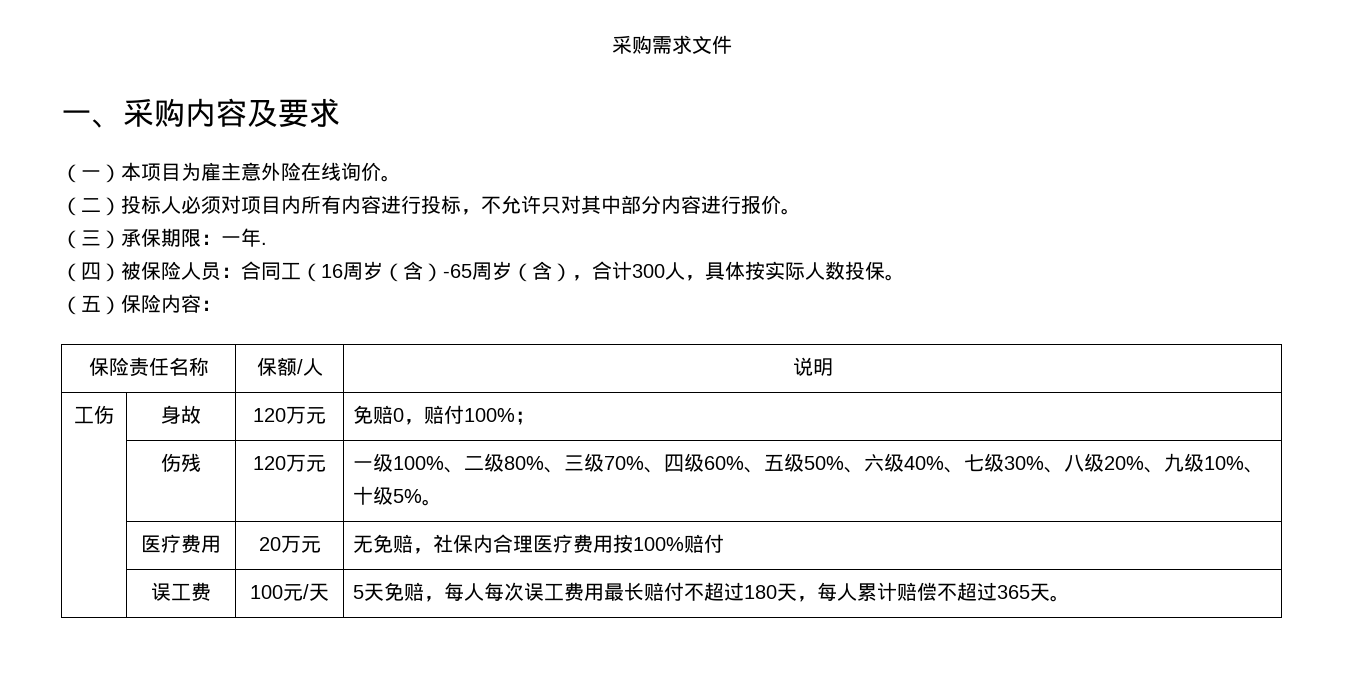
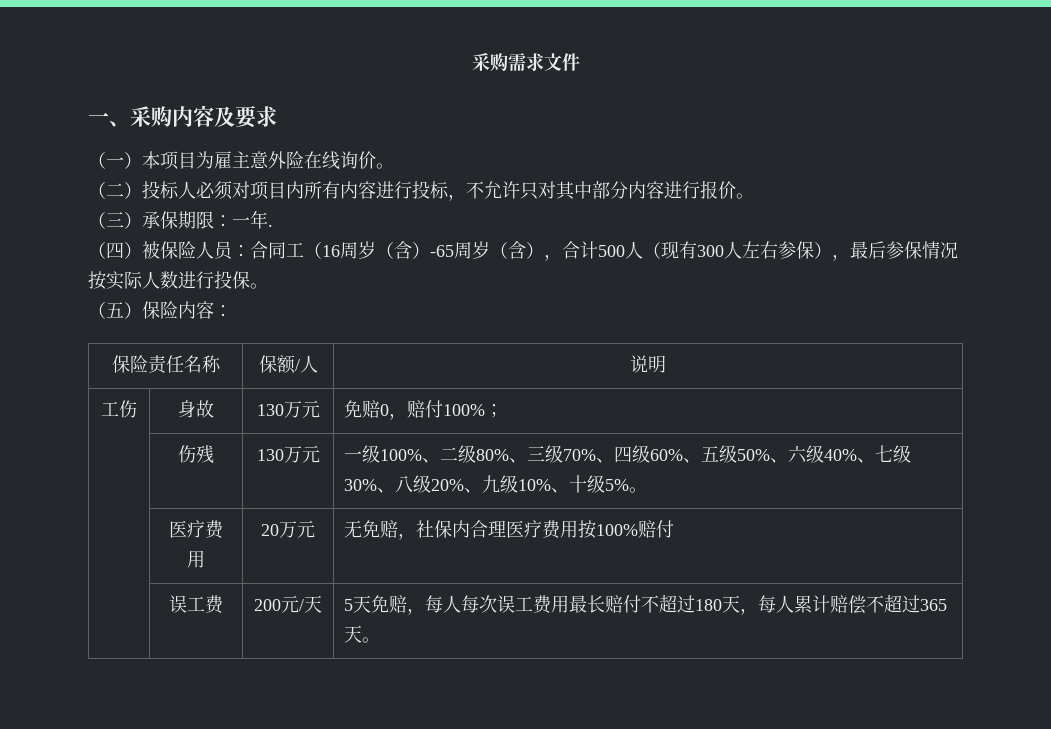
[632,261,745,281] 300人，具体 -> [598,241,958,261] 500人（现有300人左右参保），最后参保情况
(845, 270) none -> [178,271,214,289] 进行
[253,408,286,422] 120 -> [256,404,284,416] 130
[253,456,286,470] 120 -> [256,449,284,461] 130
[250,585,283,599] 100 -> [254,599,281,611] 200

